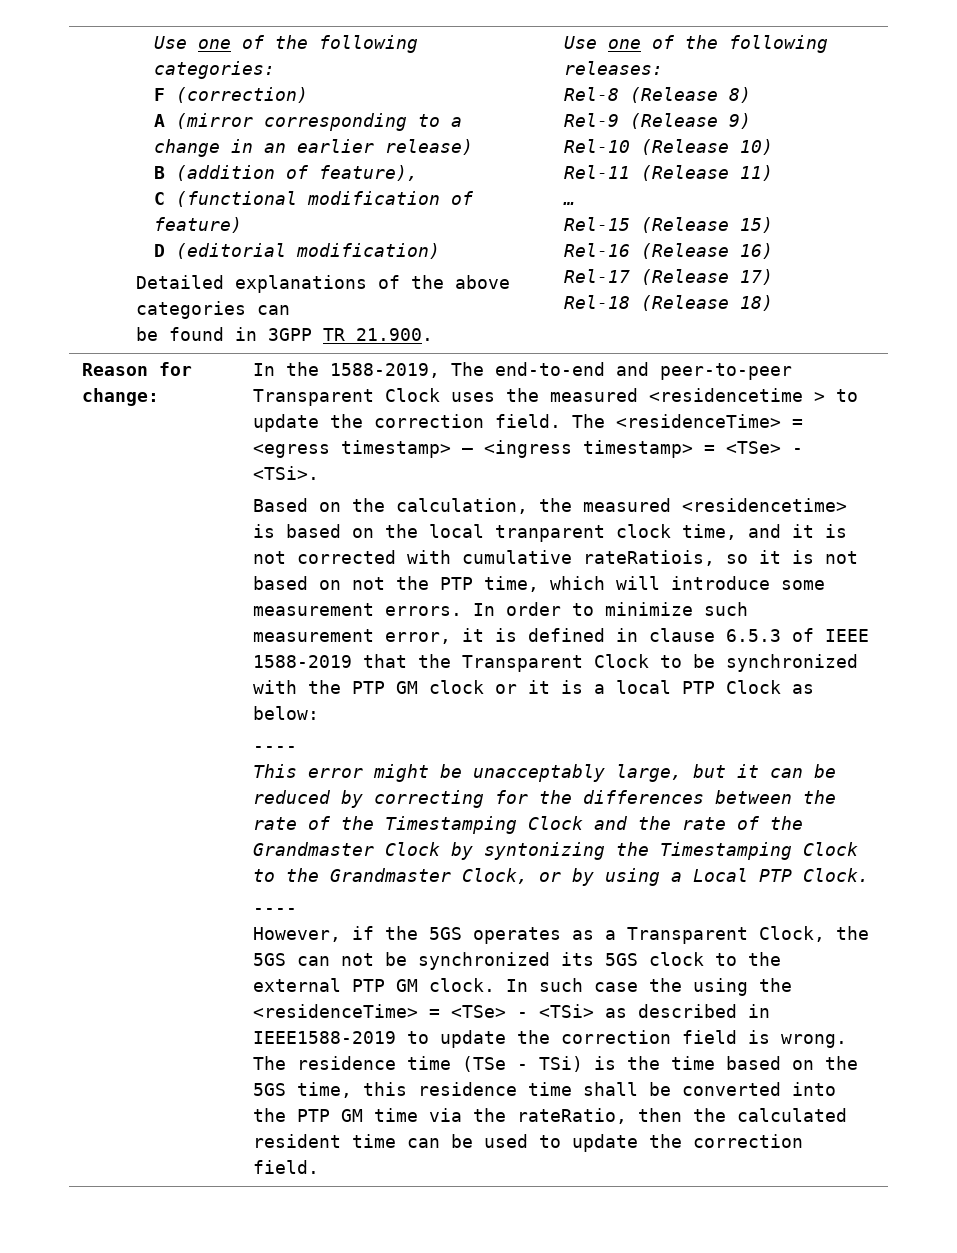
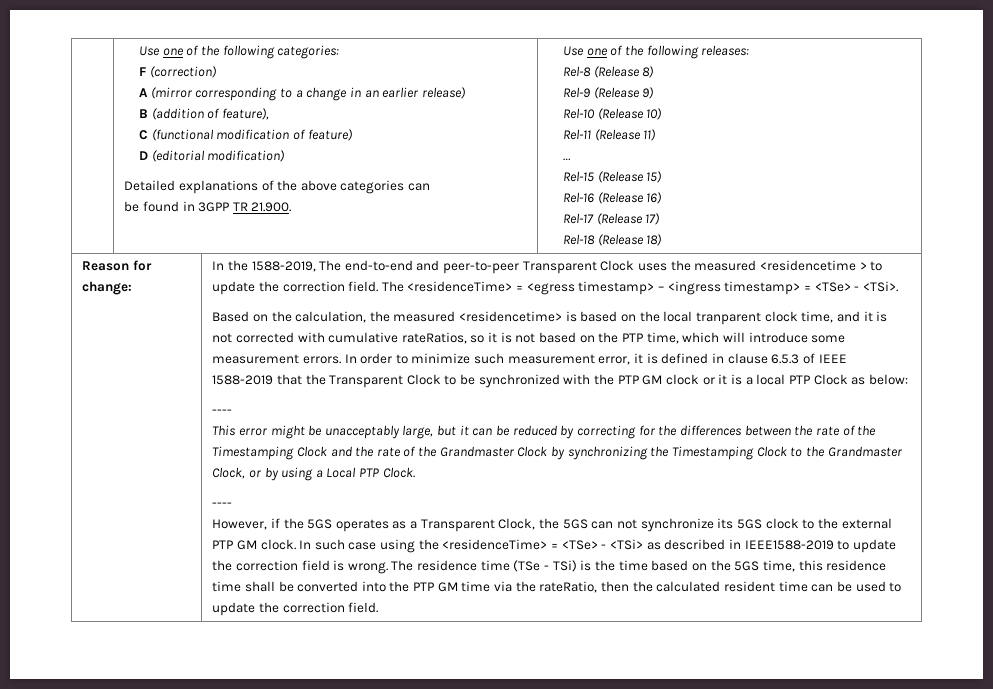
[582,550,715,566] rateRatiois, -> [401,332,467,344] rateRatios,
[351,577,385,590] not -> (595, 339) none
[483,842,605,860] syntonizing -> [567,446,648,460] synchronizing
[384,952,550,970] be synchronized -> [640,518,714,532] synchronize
[648,978,682,992] the -> (377, 546) none

